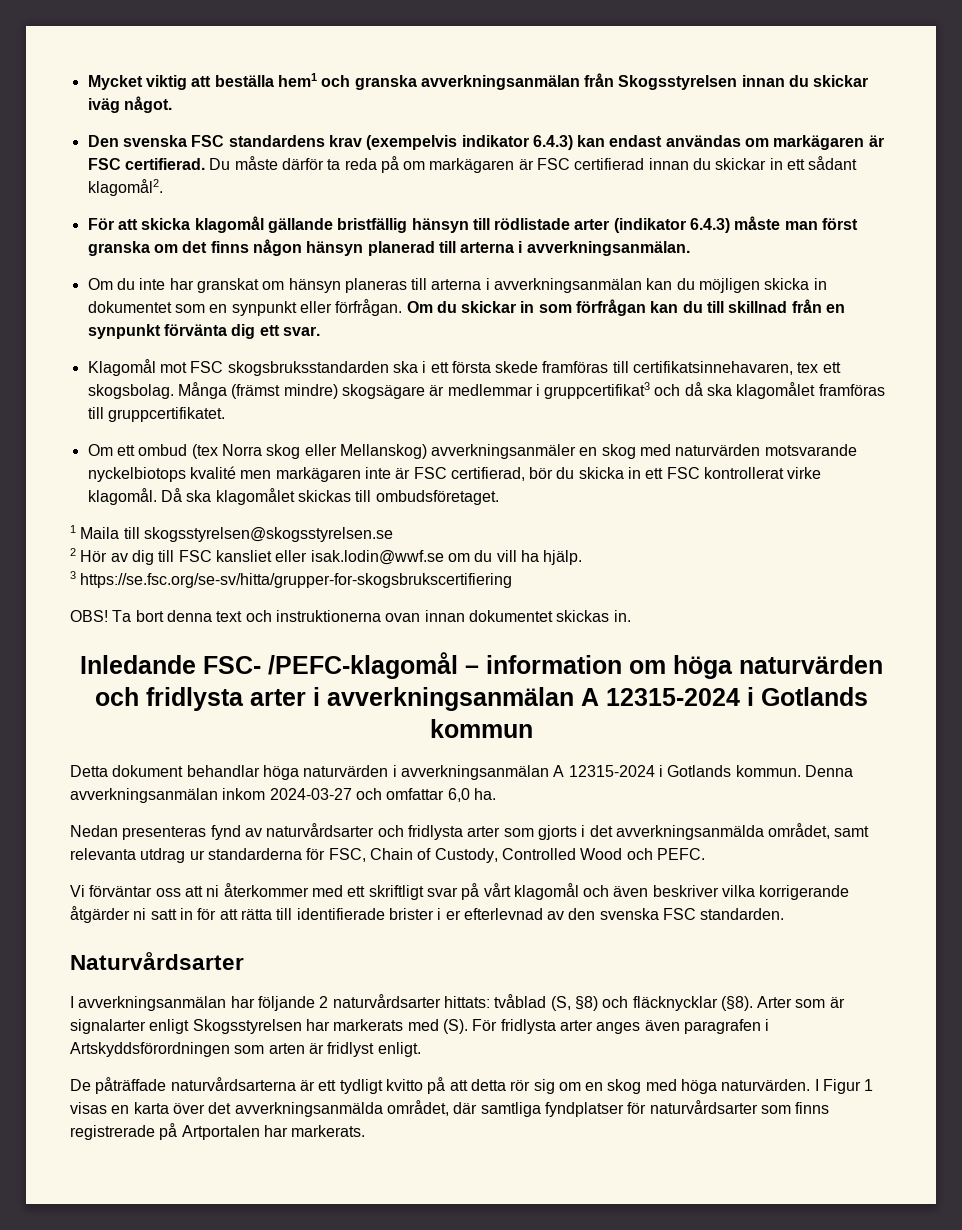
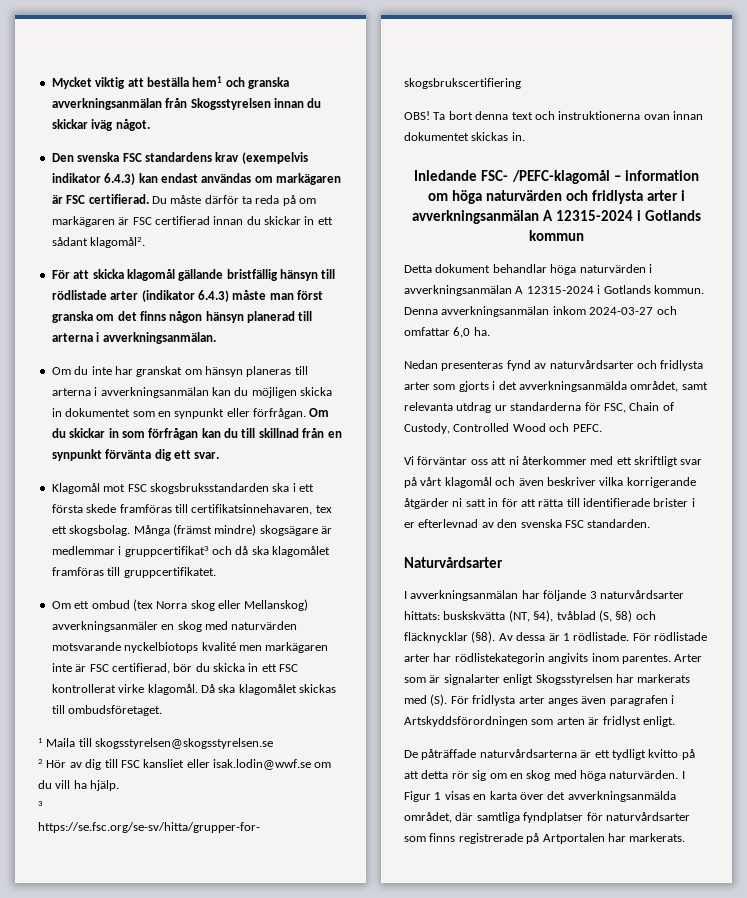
[319,996,329,1008] 2 -> [589,591,597,599] 3
(490, 1002) none -> [443,610,554,622] buskskvätta (NT, §4),
(753, 1003) none -> [498,632,707,641] [404,653,671,664] Av dessa är 1 rödlistade. För rödlistade arter har rödlistekategorin angivits inom parentes.

